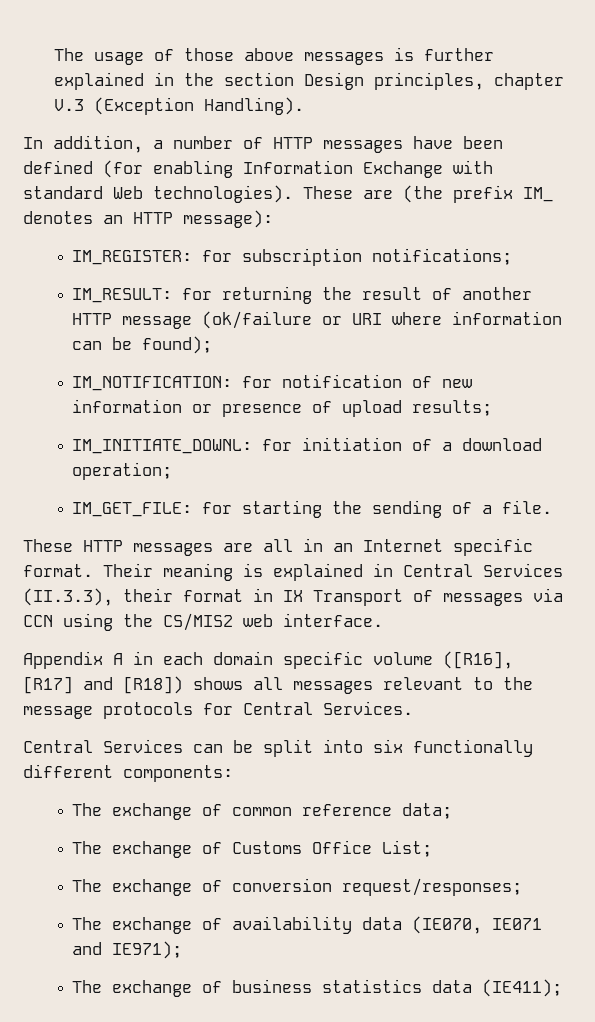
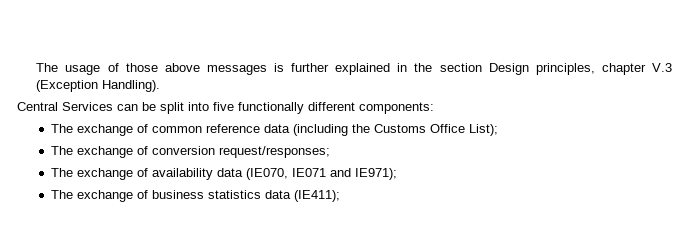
[23,135,503,153] [23,160,493,178] [23,185,553,203] [23,210,273,228] [72,248,513,266] [72,286,533,304] [72,311,563,329] [72,336,213,354] [72,374,473,391] [72,399,493,417] [72,437,543,454] [72,462,173,480] [72,500,553,518] [23,538,533,556] [23,563,563,581] [23,588,563,606] [23,613,383,631] [23,651,513,669] [23,676,533,694] [23,701,413,719] // In addition, a number of HTTP messages have been defined (for enabling Information Exchange with standard Web technologies). These are (the prefix IM_ denotes an HTTP message): // IM_REGISTER: for subscription notifications; // IM_RESULT: for returning the result of another HTTP message (ok/failure or URI where information can be found); // IM_NOTIFICATION: for notification of new information or presence of upload results; // IM_INITIATE_DOWNL: for initiation of a download operation; // IM_GET_FILE: for starting the sending of a file. // These HTTP messages are all in an Internet specific format. Their meaning is explained in Central Services (II.3.3), their format in IX Transport of messages via CCN using the CS/MIS2 web interface. // Appendix A in each domain specific volume ([R16], [R17] and [R18]) shows all messages relevant to the message protocols for Central Services. -> (161, 86) none
[373,739,403,753] six -> [213,102,234,111] five
[402,803,453,819] [72,841,223,858] data; // The exchange of -> [263,124,370,136] data (including the
[382,840,433,857] List; -> [468,124,498,136] List);

